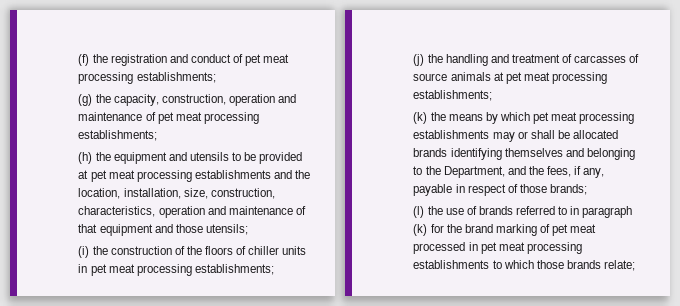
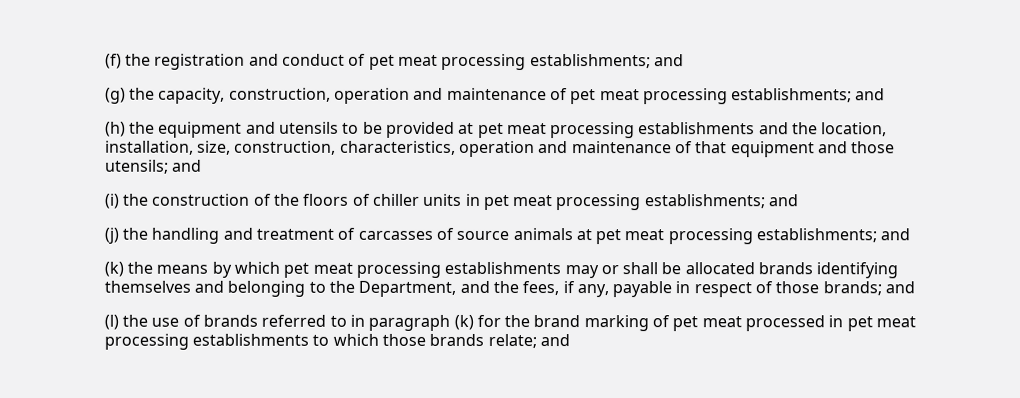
(216, 77) none -> [653,54,684,67] and
(158, 135) none -> [855,88,886,101] and
(248, 229) none -> [171,159,202,172] and
(274, 269) none -> [768,194,800,207] and
(493, 95) none -> [880,228,911,241] and
(587, 189) none -> [885,281,916,294] and
(635, 265) none -> [539,334,570,347] and

